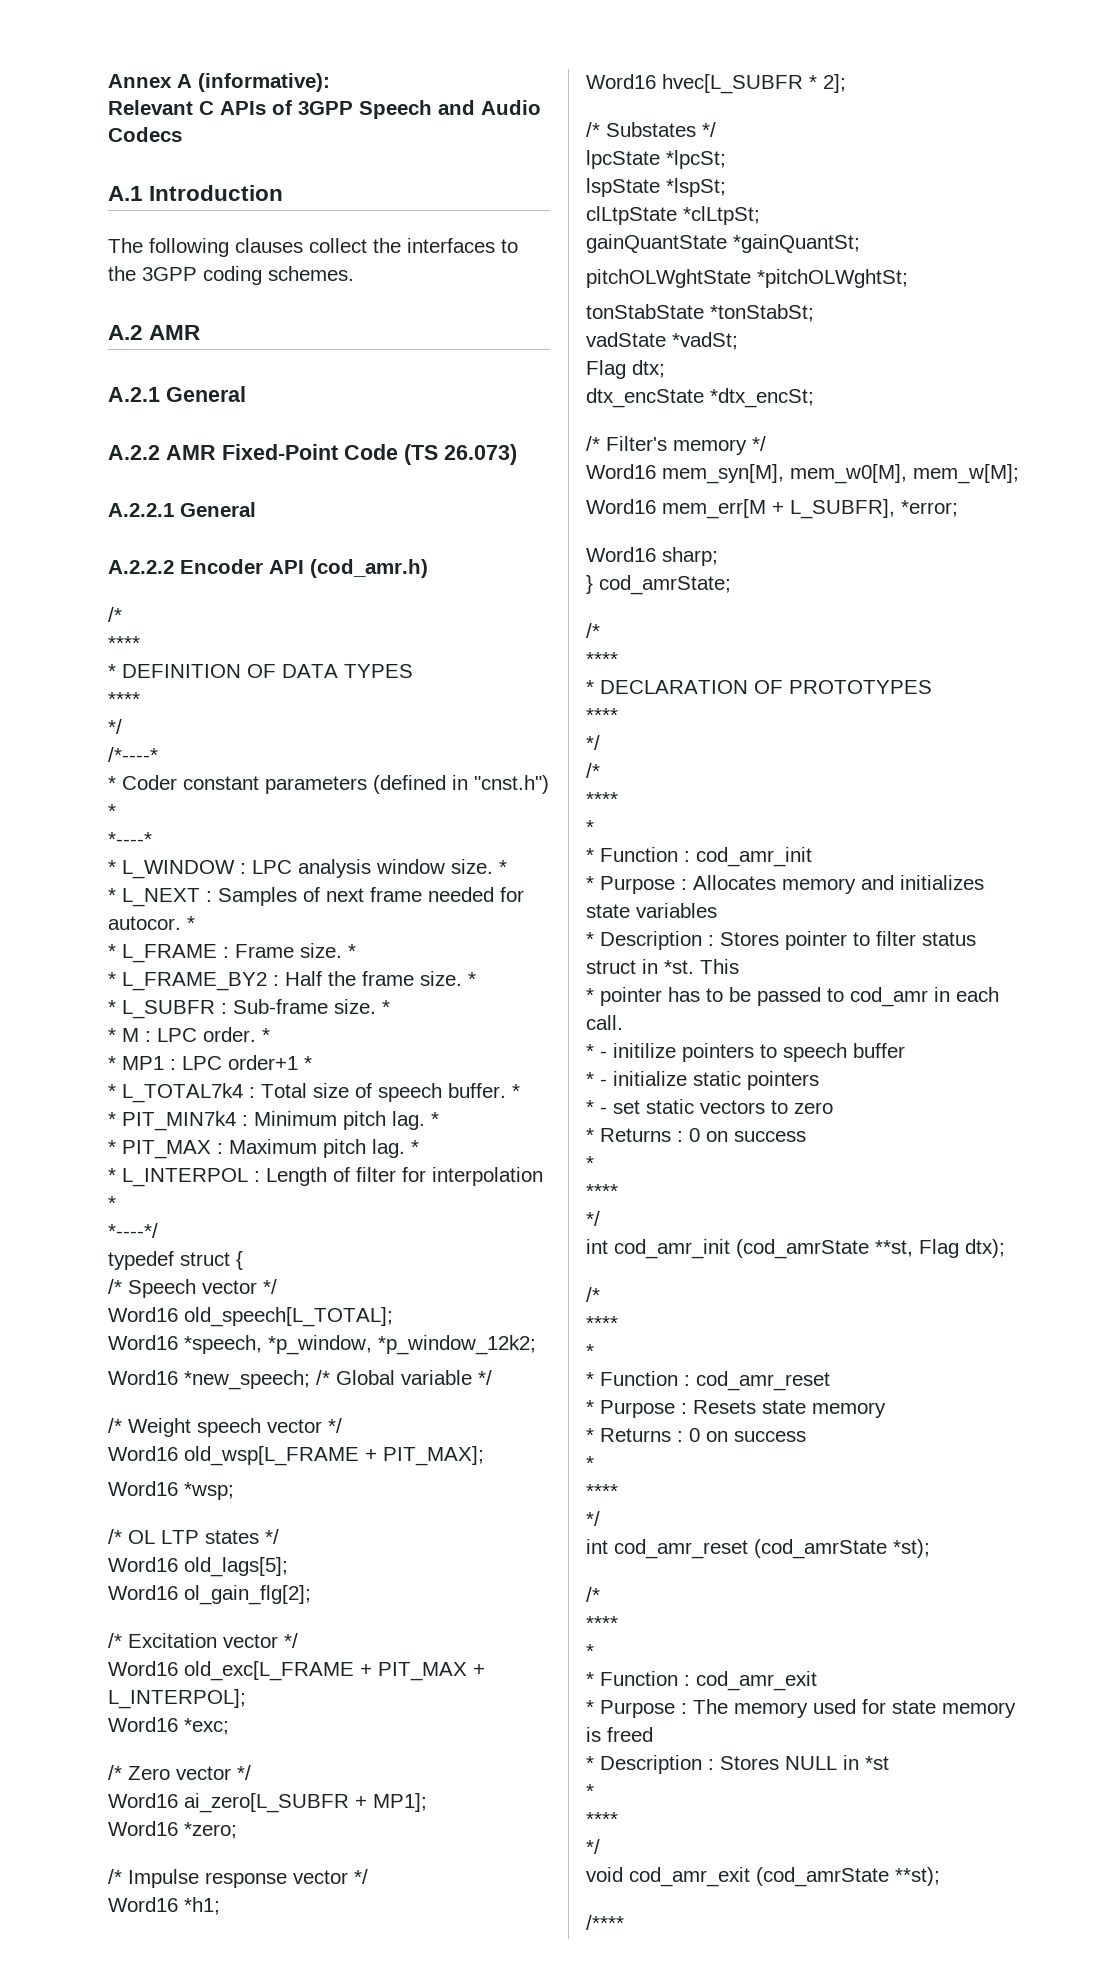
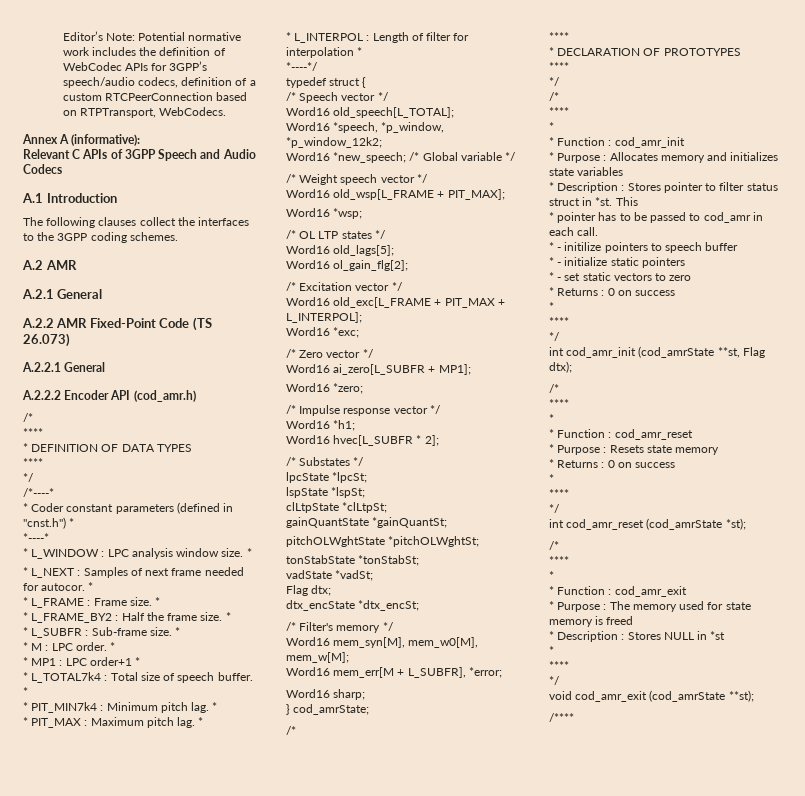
(108, 81) none -> [62,31,242,41] [62,47,226,56] [62,61,208,71] [62,77,256,88] [62,92,248,101] [62,107,227,118] Editor’s Note: Potential normative work includes the definition of WebCodec APIs for 3GPP’s speech/audio codecs, definition of a custom RTCPeerConnection based on RTPTransport, WebCodecs. //

